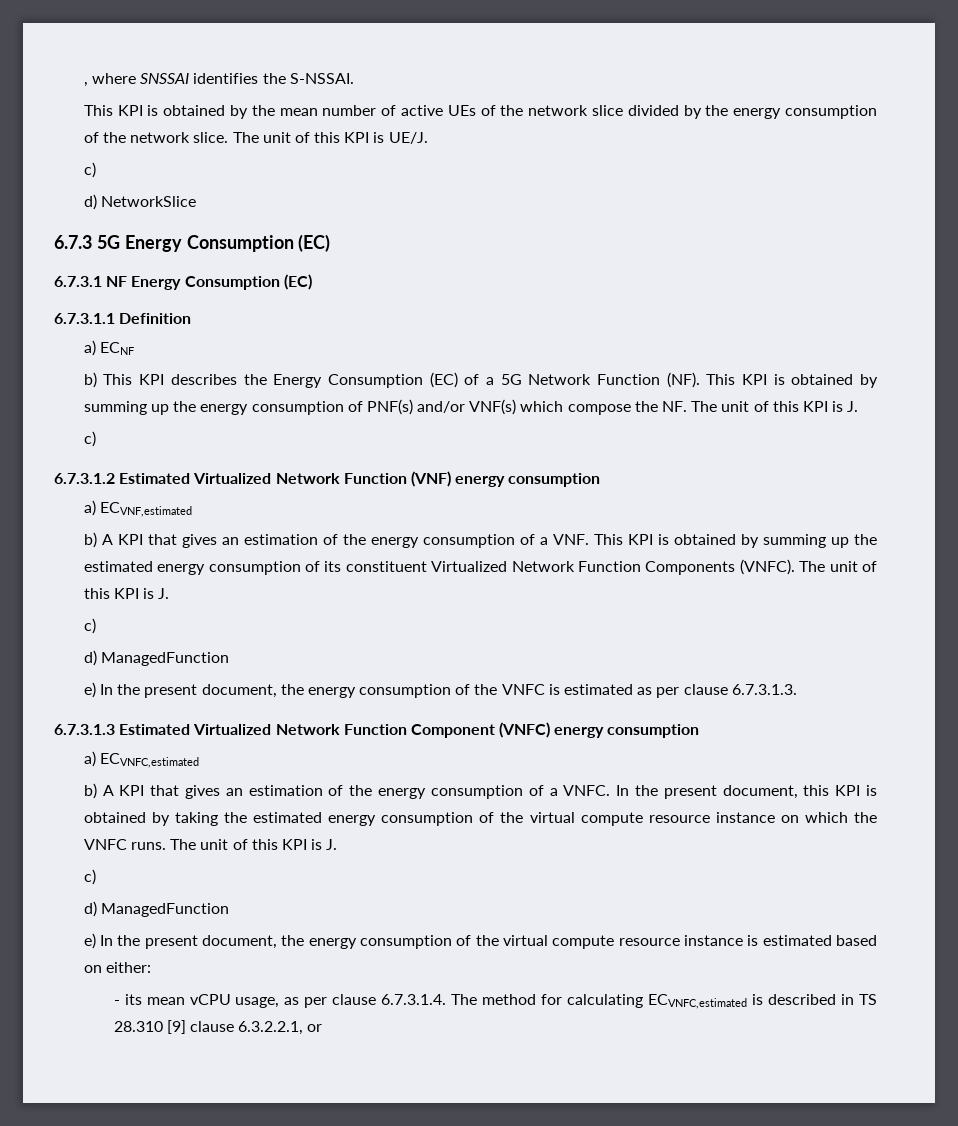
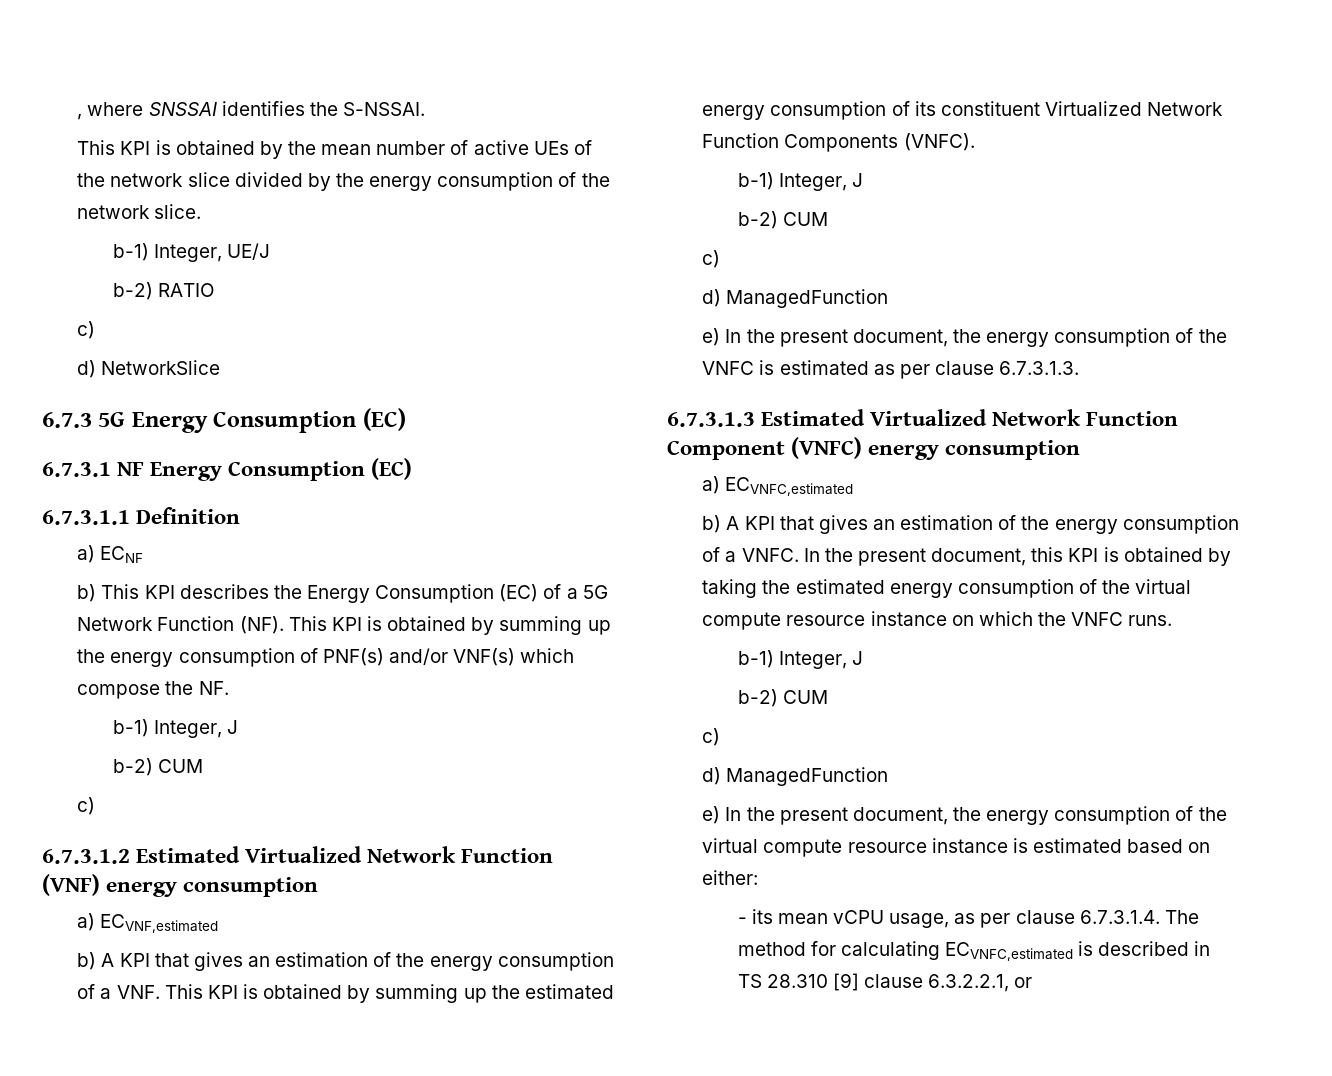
[232,132,428,144] The unit of this KPI is UE/J. -> [112,243,270,262] [112,282,215,300] // b-1) Integer, UE/J // b-2) RATIO
[691,401,859,412] The unit of this KPI is J. -> [112,719,238,738] [112,758,203,776] // b-1) Integer, J // b-2) CUM
[799,561,878,572] [83,588,170,599] The unit of this KPI is J. -> [737,172,863,191] [737,211,828,229] // b-1) Integer, J // b-2) CUM
[170,839,338,850] The unit of this KPI is J. -> [737,650,863,669] [737,689,828,707] // b-1) Integer, J // b-2) CUM

